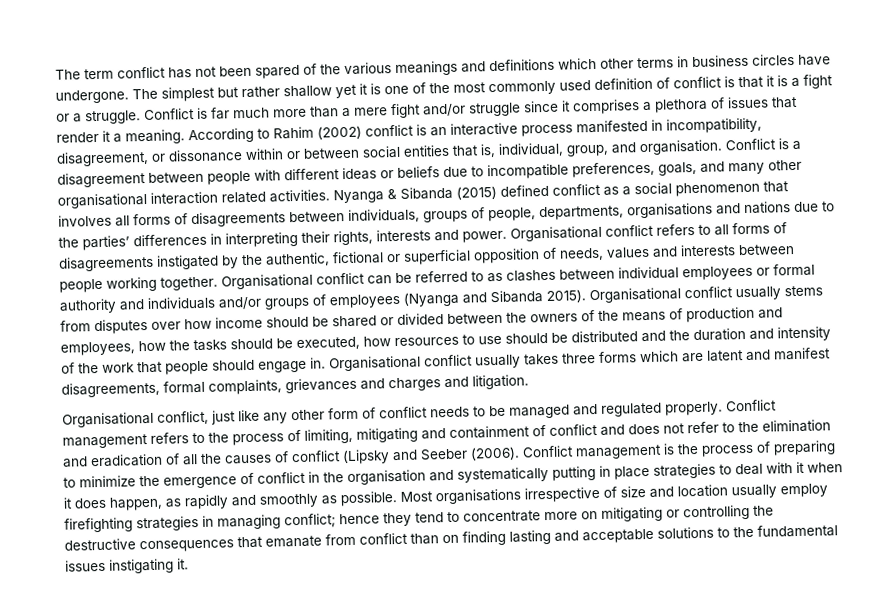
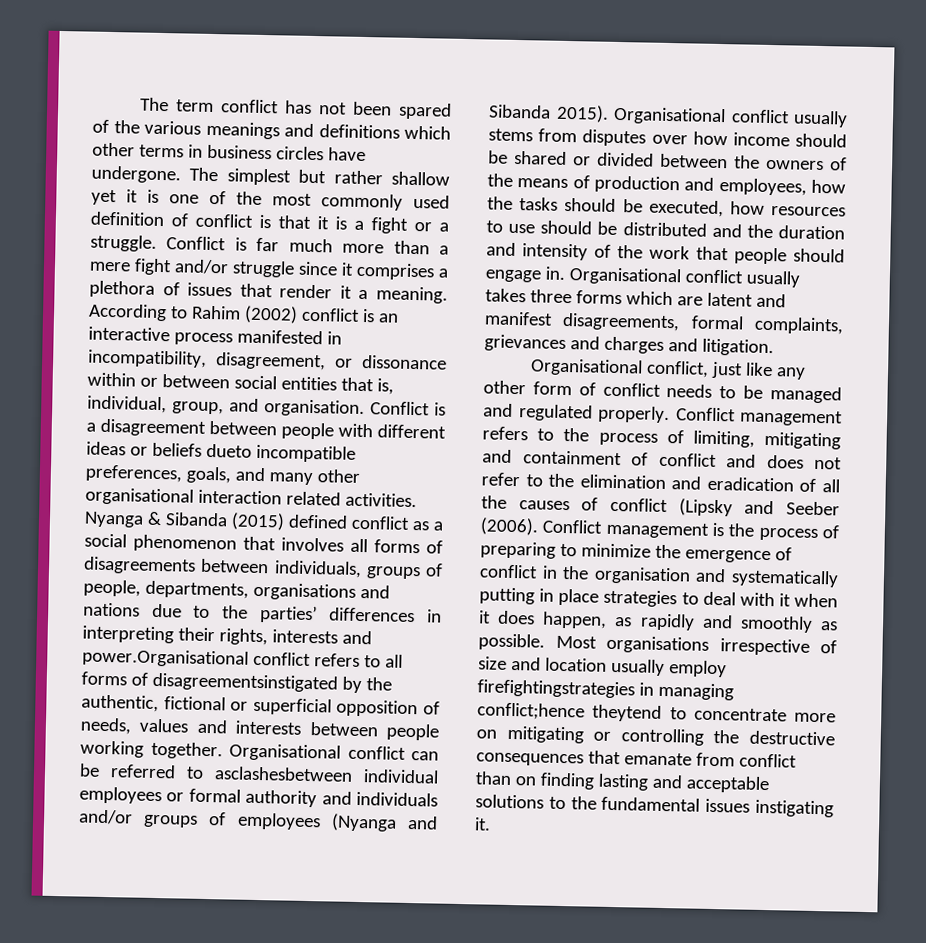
[443,166,484,178] due to -> [205,443,252,458] dueto
[462,225,602,243] power. Organisational -> [82,648,249,668] power.Organisational
[58,254,219,272] disagreements instigated -> [151,672,338,693] disagreementsinstigated
[487,268,615,283] as clashes between -> [214,766,353,782] asclashesbetween
[64,512,444,533] firefighting strategies in managing conflict; hence they tend -> [477,679,734,701] [477,702,663,722] firefightingstrategies in managing conflict;hence theytend

